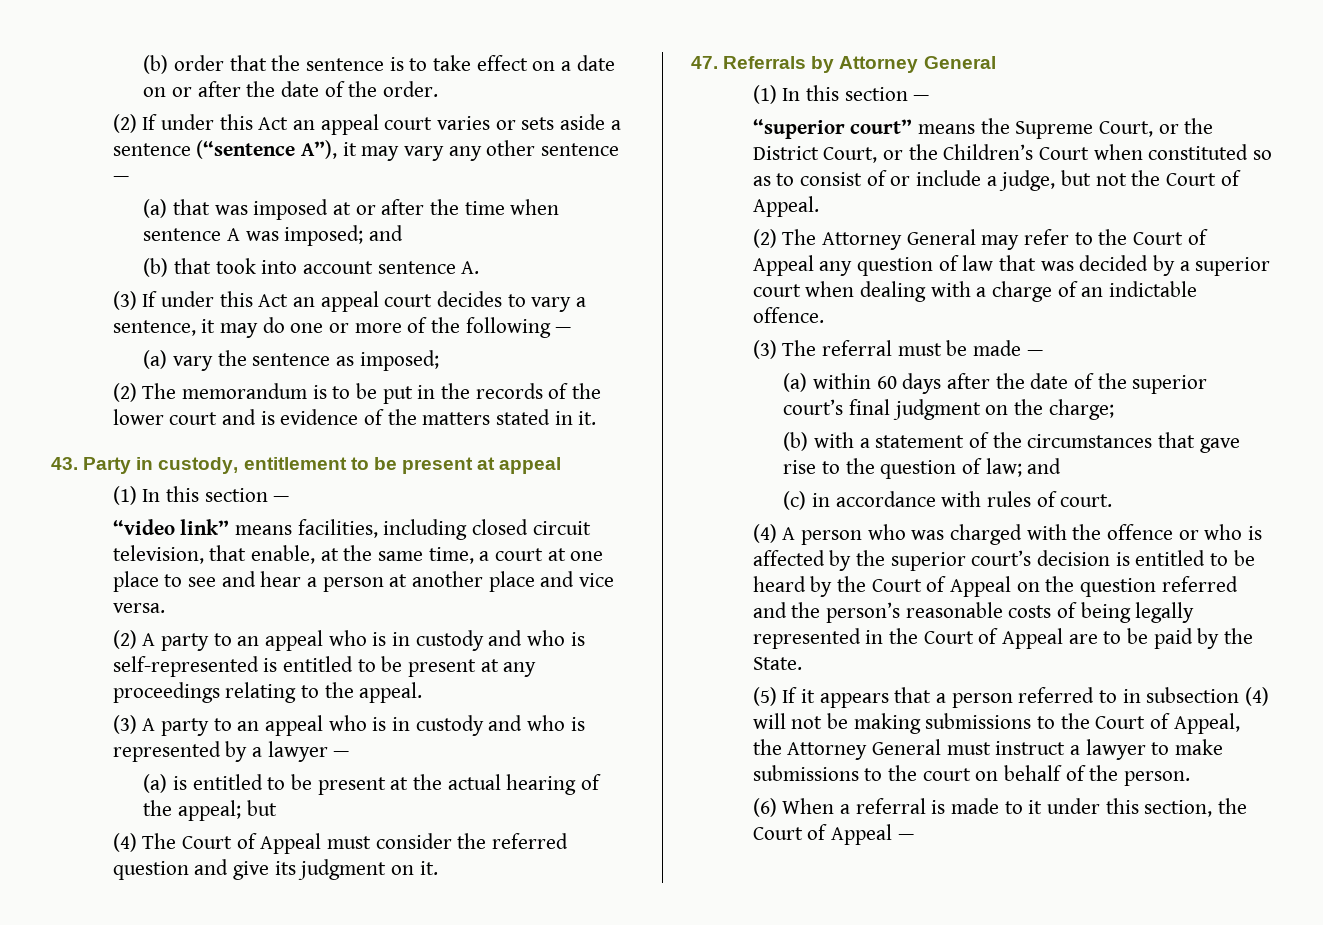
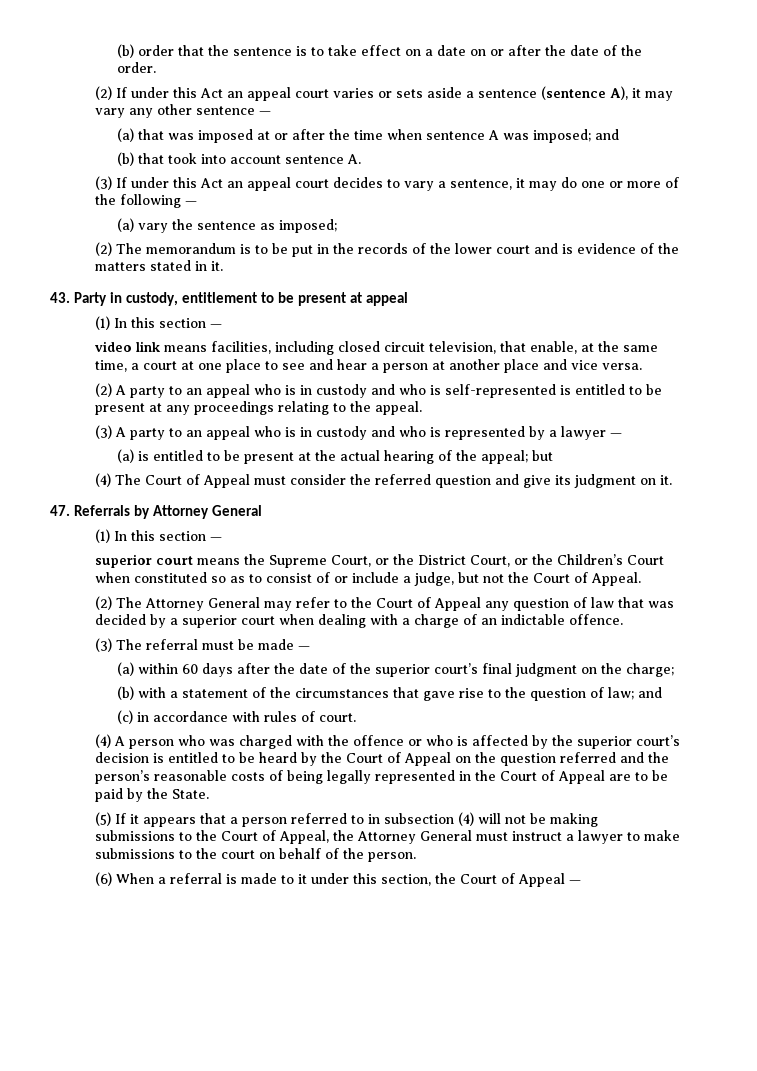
[196,140,337,159] (“sentence A”), -> [540,86,628,100] (sentence A),
[112,519,230,535] “video link” -> [93,341,161,352] video link
[752,119,913,139] “superior court” -> [94,554,193,568] superior court

